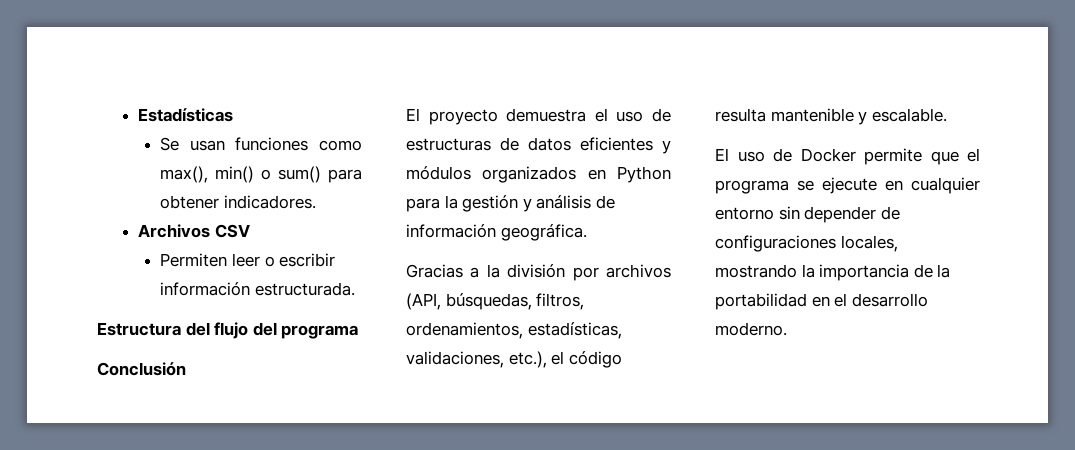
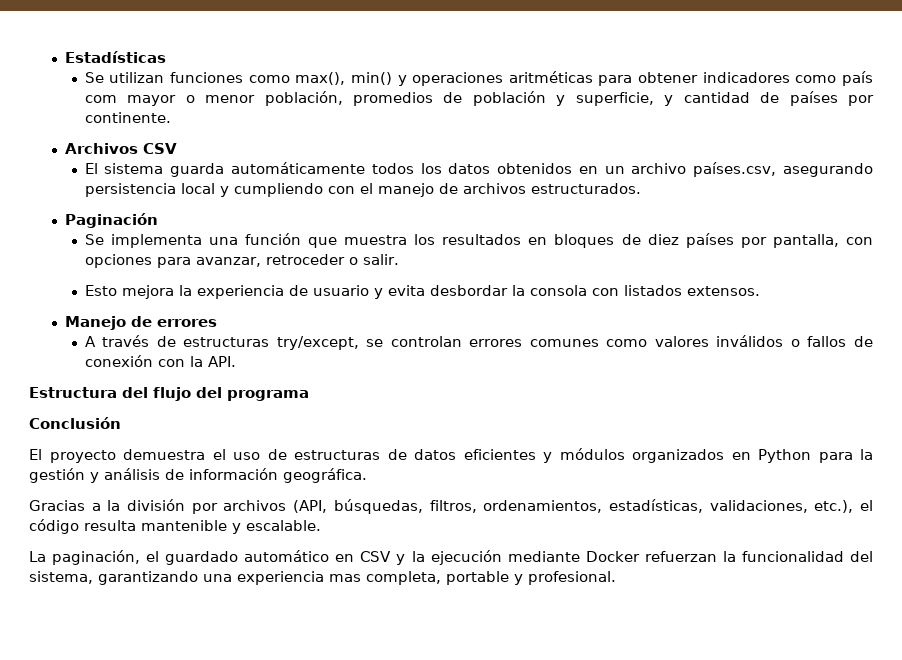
[189,140,225,151] usan -> [109,72,165,83] utilizan
[261,166,362,183] [160,195,316,209] [138,224,250,238] [160,253,336,267] [160,282,355,296] o sum() para obtener indicadores. // Archivos CSV // Permiten leer o escribir información estructurada. -> [397,71,873,86] [84,91,874,106] [84,112,171,123] [64,143,177,154] [84,162,874,177] [84,183,641,197] [64,213,158,228] [84,233,873,248] [84,254,399,268] [84,285,760,299] [64,316,217,330] [84,335,873,350] [84,355,236,367] y operaciones aritméticas para obtener indicadores como país com mayor o menor población, promedios de población y superficie, y cantidad de países por continente. // Archivos CSV // El sistema guarda automáticamente todos los datos obtenidos en un archivo países.csv, asegurando persistencia local y cumpliendo con el manejo de archivos estructurados. // Paginación // Se implementa una función que muestra los resultados en bloques de diez países por pantalla, con opciones para avanzar, retroceder o salir. // Esto mejora la experiencia de usuario y evita desbordar la consola con listados extensos. // Manejo de errores // A través de estructuras try/except, se controlan errores comunes como valores inválidos o fallos de conexión con la API.
[715,148,980,165] [715,177,980,194] [715,206,900,223] [715,235,898,252] [715,264,951,281] [715,293,928,310] [715,322,787,336] El uso de Docker permite que el programa se ejecute en cualquier entorno sin depender de configuraciones locales, mostrando la importancia de la portabilidad en el desarrollo moderno. -> [29,550,874,565] [29,571,616,585] La paginación, el guardado automático en CSV y la ejecución mediante Docker refuerzan la funcionalidad del sistema, garantizando una experiencia mas completa, portable y profesional.

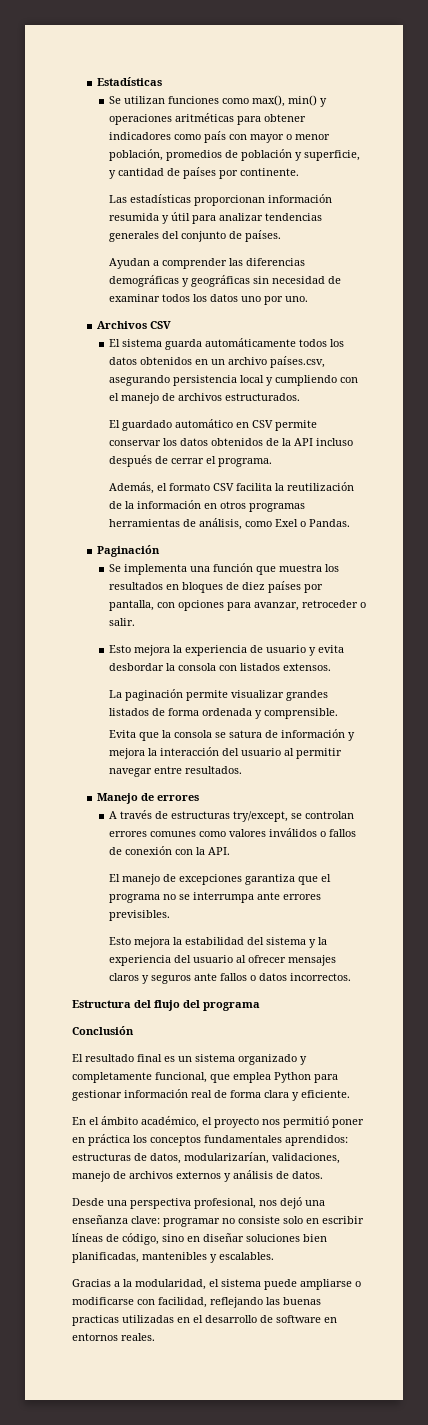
[84,95,117,103] com -> [228,134,247,140] con
(171, 117) none -> [109,194,333,206] [109,212,323,224] [109,230,282,242] [109,258,306,269] [109,275,342,287] [109,294,309,305] // Las estadísticas proporcionan información resumida y útil para analizar tendencias generales del conjunto de países. // Ayudan a comprender las diferencias demográficas y geográficas sin necesidad de examinar todos los datos uno por uno.
(641, 188) none -> [109,419,318,431] [109,438,354,446] [109,455,273,467] [109,482,355,494] [109,500,306,512] [109,518,351,530] // El guardado automático en CSV permite conservar los datos obtenidos de la API incluso después de cerrar el programa. // Además, el formato CSV facilita la reutilización de la información en otros programas herramientas de análisis, como Exel o Pandas.
(760, 291) none -> [109,689,329,701] [109,708,339,719] [109,729,356,741] [109,747,343,759] [109,766,243,777] // La paginación permite visualizar grandes listados de forma ordenada y comprensible. // Evita que la consola se satura de información y mejora la interacción del usuario al permitir navegar entre resultados.
(236, 361) none -> [109,874,332,885] [109,892,322,903] [109,910,171,921] [109,937,328,948] [109,955,337,966] [109,973,352,984] // El manejo de excepciones garantiza que el programa no se interrumpa ante errores previsibles. // Esto mejora la estabilidad del sistema y la experiencia del usuario al ofrecer mensajes claros y seguros ante fallos o datos incorrectos.
[49,448,873,463] [29,468,367,483] [29,499,874,514] [29,519,321,534] [29,550,874,565] [29,571,616,585] proyecto demuestra el uso de estructuras de datos eficientes y módulos organizados en Python para la gestión y análisis de información geográfica. // Gracias a la división por archivos (API, búsquedas, filtros, ordenamientos, estadísticas, validaciones, etc.), el código resulta mantenible y escalable. // La paginación, el guardado automático en CSV y la ejecución mediante Docker refuerzan la funcionalidad del sistema, garantizando una experiencia mas completa, portable y profesional. -> [85,1054,307,1065] [72,1072,338,1083] [72,1089,350,1101] [72,1116,364,1128] [72,1134,348,1146] [72,1152,340,1164] [72,1170,323,1182] [72,1197,325,1209] [72,1215,364,1227] [72,1233,327,1245] [72,1252,274,1263] [72,1279,361,1290] [72,1297,321,1308] [72,1315,337,1326] [72,1333,155,1341] resultado final es un sistema organizado y completamente funcional, que emplea Python para gestionar información real de forma clara y eficiente. // En el ámbito académico, el proyecto nos permitió poner en práctica los conceptos fundamentales aprendidos: estructuras de datos, modularizarían, validaciones, manejo de archivos externos y análisis de datos. // Desde una perspectiva profesional, nos dejó una enseñanza clave: programar no consiste solo en escribir líneas de código, sino en diseñar soluciones bien planificadas, mantenibles y escalables. // Gracias a la modularidad, el sistema puede ampliarse o modificarse con facilidad, reflejando las buenas practicas utilizadas en el desarrollo de software en entornos reales.

